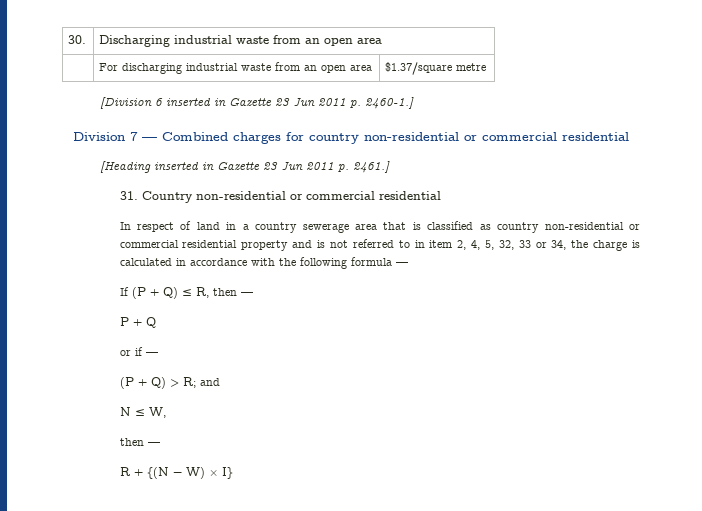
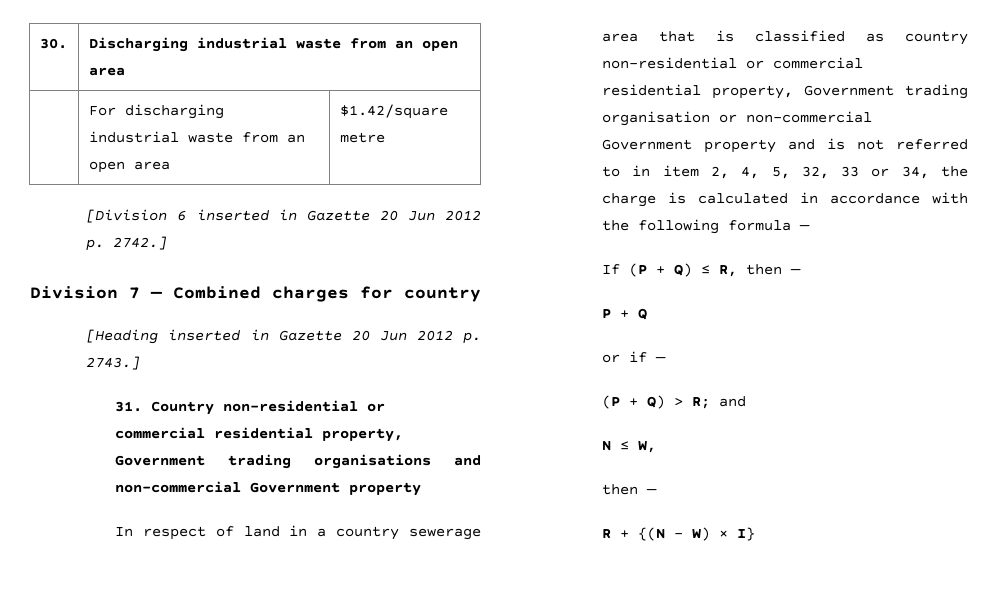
[385,62,453,75] $1.37/square -> [339,104,448,119] $1.42/square
[275,97,415,109] 23 Jun 2011 p. 2460-1.] -> [379,210,481,221] [86,236,168,251] 20 Jun 2012 p. 2742.]
[364,132,629,141] non-residential or commercial residential -> (481, 294) none
[263,161,391,173] 23 Jun 2011 p. 2461.] -> [351,330,481,344] [86,356,141,370] 20 Jun 2012 p. 2743.]
(441, 195) none -> [322,428,404,442] [115,454,481,469] [115,481,422,496] property, Government trading organisations and non-commercial Government property
(238, 244) none -> [712,84,968,99] [602,111,873,126] [602,139,693,150] property, Government trading organisation or non-commercial Government

